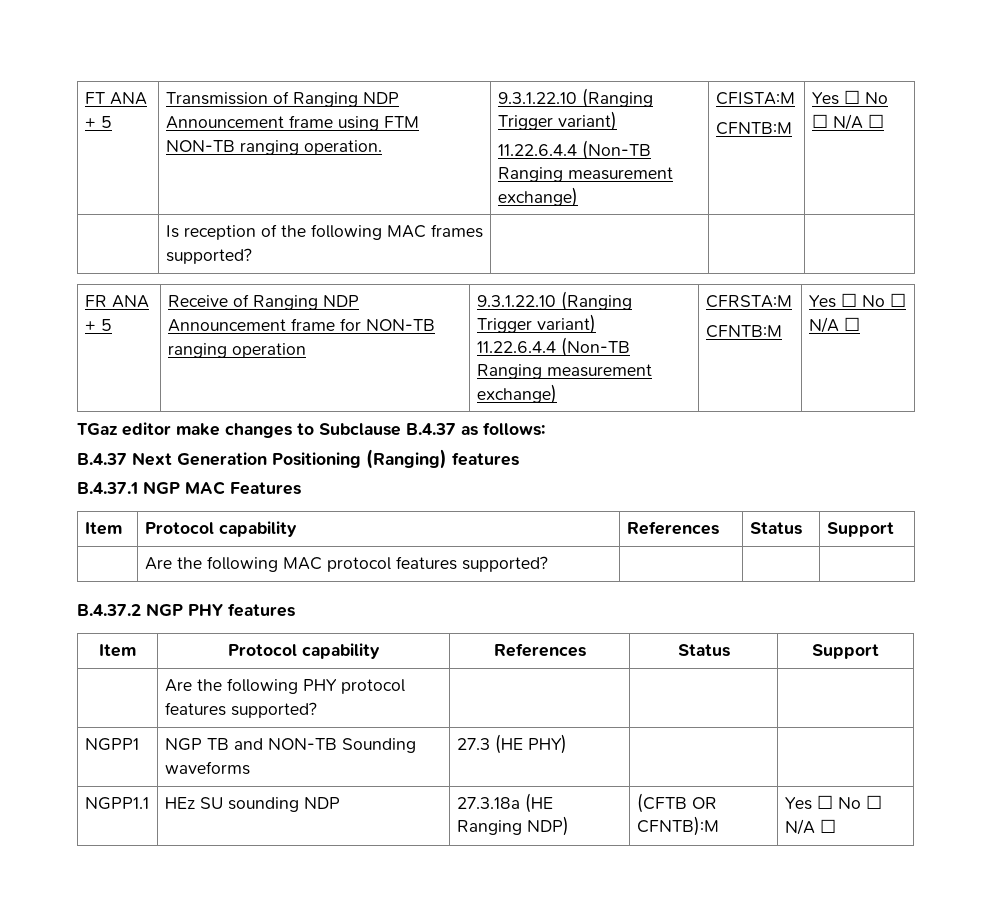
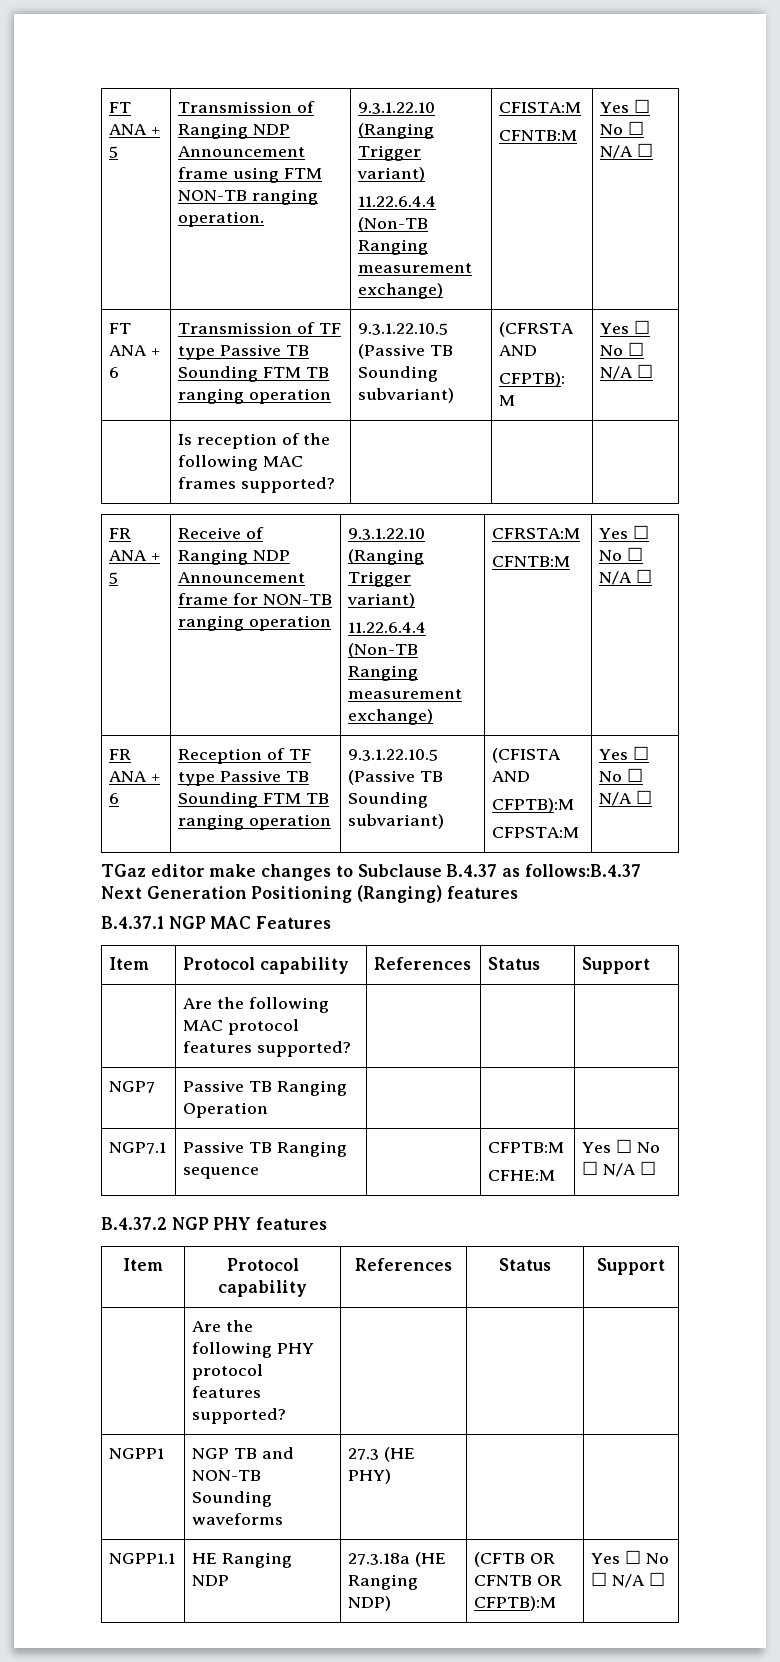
(884, 121) none -> [109,323,132,334] [109,345,161,356] [109,367,120,378] [178,322,341,334] [178,344,309,360] [178,366,329,382] [178,388,332,404] [358,323,449,335] [358,344,454,359] [358,366,439,382] [358,388,455,403] [499,322,575,337] [499,345,538,356] [499,372,566,387] [499,395,516,406] [600,320,650,334] [600,342,645,356] [600,364,654,380] // FT ANA + 6 | Transmission of TF type Passive TB Sounding FTM TB ranging operation | 9.3.1.22.10.5 (Passive TB Sounding subvariant) | (CFRSTA AND // CFPTB): M | Yes ☐ No ☐ N/A ☐
(860, 324) none -> [109,749,132,760] [109,771,161,782] [109,793,120,804] [178,748,311,764] [178,770,309,786] [178,792,329,808] [178,814,332,830] [348,749,439,761] [348,770,444,785] [348,792,429,808] [348,814,445,829] [492,748,562,763] [492,771,531,782] [492,798,575,813] [492,827,580,838] [599,746,649,760] [599,768,644,782] [599,790,653,806] // FR ANA + 6 | Reception of TF type Passive TB Sounding FTM TB ranging operation | 9.3.1.22.10.5 (Passive TB Sounding subvariant) | (CFISTA AND // CFPTB):M // CFPSTA:M | Yes ☐ No ☐ N/A ☐
[483,422,545,436] [77,453,127,465] follows: // B.4.37 -> [524,864,641,877] follows:B.4.37
(548, 564) none -> [109,1081,156,1093] [183,1080,347,1096] [183,1102,269,1118] [109,1142,167,1154] [183,1141,347,1157] [183,1167,260,1179] [488,1142,565,1153] [488,1170,556,1181] [582,1139,660,1153] [582,1161,656,1177] // NGP7 | Passive TB Ranging Operation | | | // NGP7.1 | Passive TB Ranging sequence | | CFPTB:M // CFHE:M | Yes ☐ No ☐ N/A ☐
[164,797,299,812] HEz SU sounding -> [192,1552,293,1568] HE Ranging
[636,816,719,836] CFNTB):M -> [474,1575,563,1586] [474,1596,557,1611] CFNTB OR CFPTB):M

